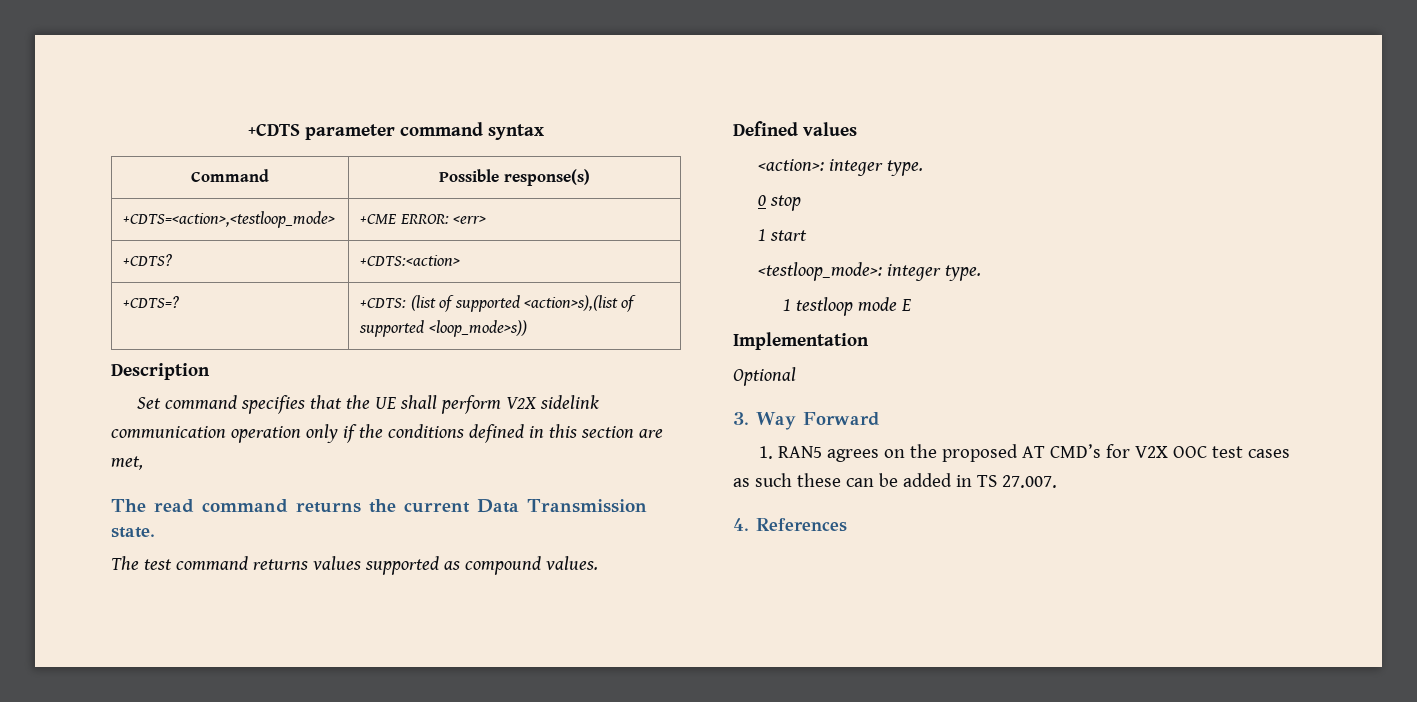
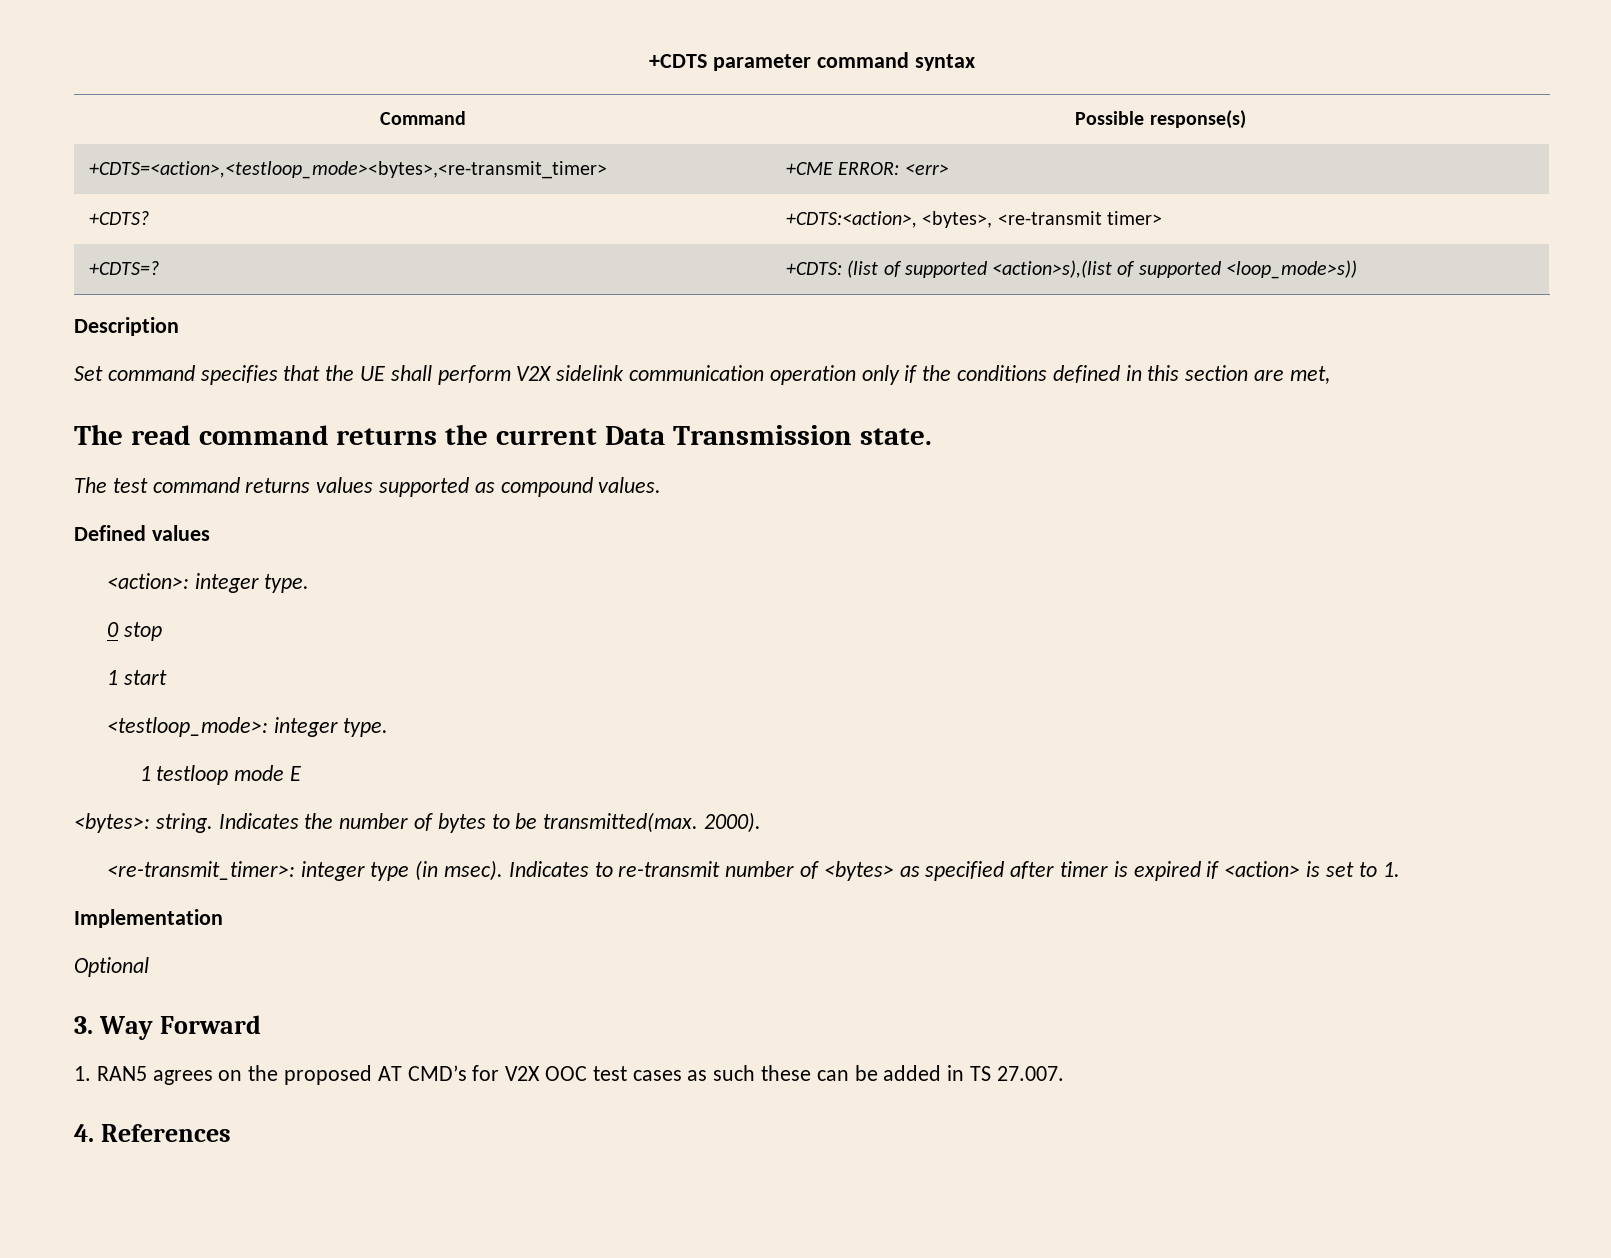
[123,211,336,228] +CDTS=<action>,<testloop_mode> -> [88,161,607,179] +CDTS=<action>,<testloop_mode><bytes>,<re-transmit_timer>
[360,255,461,266] +CDTS:<action> -> [785,211,1162,228] +CDTS:<action>, <bytes>, <re-transmit timer>
(911, 305) none -> [74,812,762,833] [106,860,1400,881] // <bytes>: string. Indicates the number of bytes to be transmitted(max. 2000). // <re-transmit_timer>: integer type (in msec). Indicates to re-transmit number of <bytes> as specified after timer is expired if <action> is set to 1.

